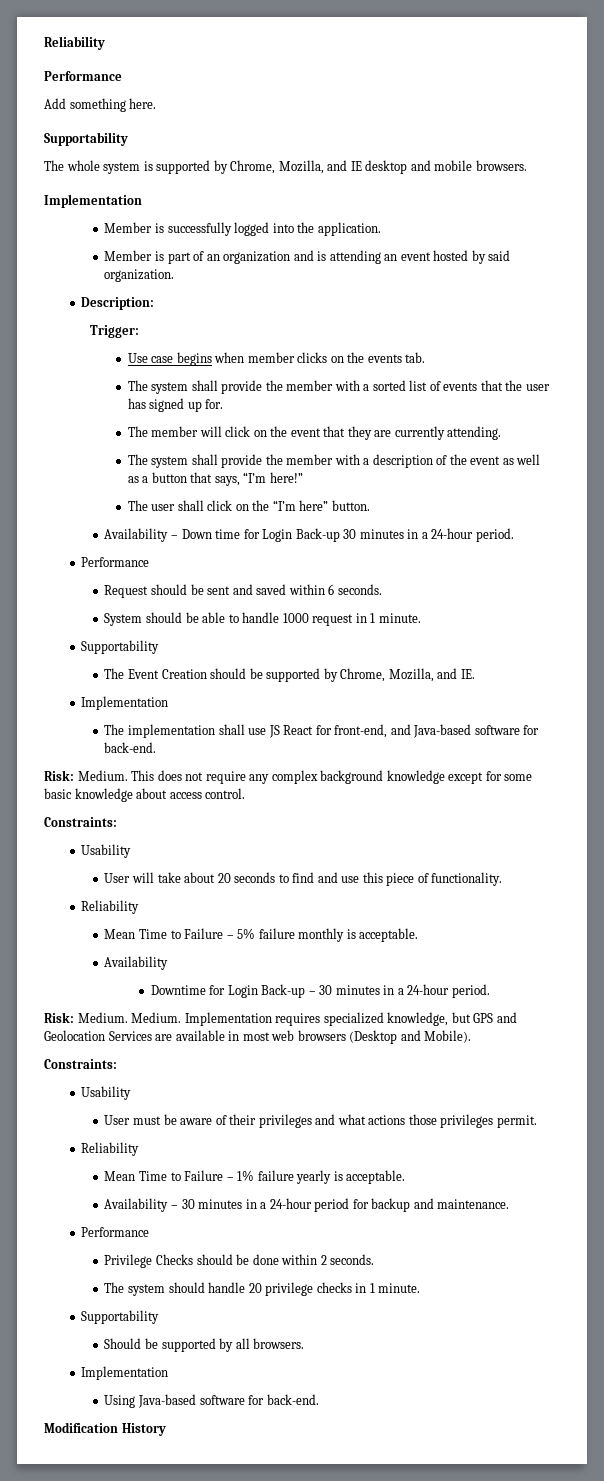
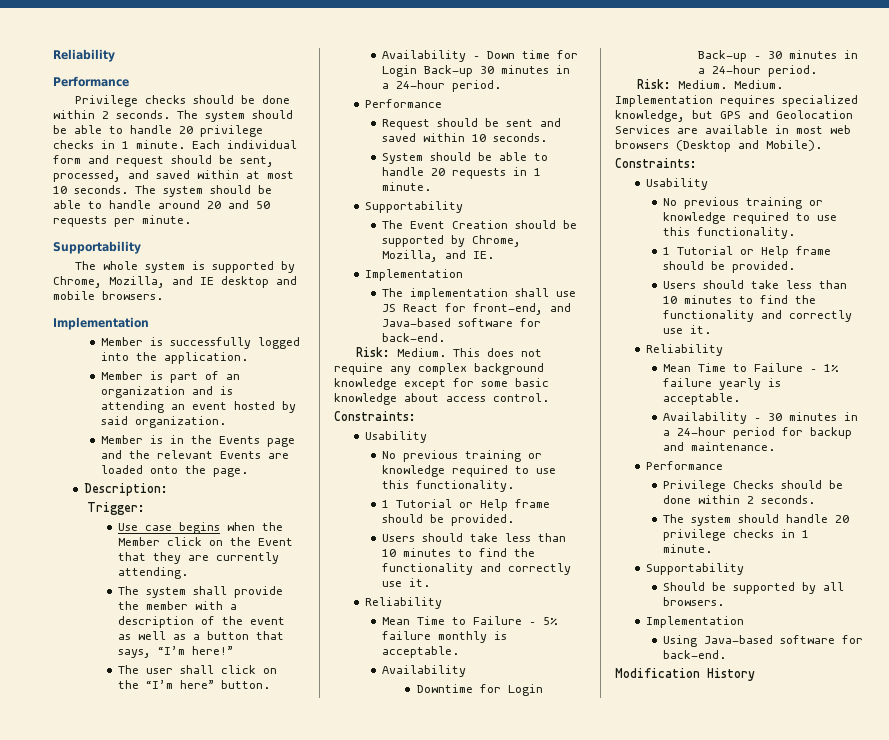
[44,98,157,112] Add something here. -> [75,95,291,107] [53,110,293,122] [53,125,263,137] [53,140,297,149] [53,155,274,167] [53,170,294,182] [53,185,272,197] [53,200,270,209] [53,215,191,227] Privilege checks should be done within 2 seconds. The system should be able to handle 20 privilege checks in 1 minute. Each individual form and request should be sent, processed, and saved within at most 10 seconds. The system should be able to handle around 20 and 50 requests per minute.
(175, 275) none -> [101,435,296,447] [101,450,290,459] [101,465,249,477] // Member is in the Events page and the relevant Events are loaded onto the page.
[247,352,426,363] [127,380,550,394] [127,398,224,412] [127,426,321,437] member clicks on the events tab. // The system shall provide the member with a sorted list of events that the user has signed up for. // The member will click on the event -> [262,522,284,531] [118,537,294,546] the Member click on the Event
[328,584,335,595] 6 -> [472,134,487,142] 10
[282,613,354,626] 1000 request -> [431,168,507,179] 20 requests
[104,872,503,886] User will take about 20 seconds to find and use this piece of functionality. -> [382,450,543,462] [382,465,557,477] [382,480,515,492] [382,499,551,511] [382,514,515,526] [382,533,567,542] [382,548,536,557] [382,563,572,575] [382,578,431,587] No previous training or knowledge required to use this functionality. // 1 Tutorial or Help frame should be provided. // Users should take less than 10 minutes to find the functionality and correctly use it.
[104,1114,537,1128] User must be aware of their privileges and what actions those privileges permit. -> [663,197,824,209] [663,212,838,224] [663,227,796,239] [663,246,832,258] [663,261,796,273] [663,280,848,289] [663,295,817,304] [663,310,853,322] [663,325,712,334] No previous training or knowledge required to use this functionality. // 1 Tutorial or Help frame should be provided. // Users should take less than 10 minutes to find the functionality and correctly use it.

